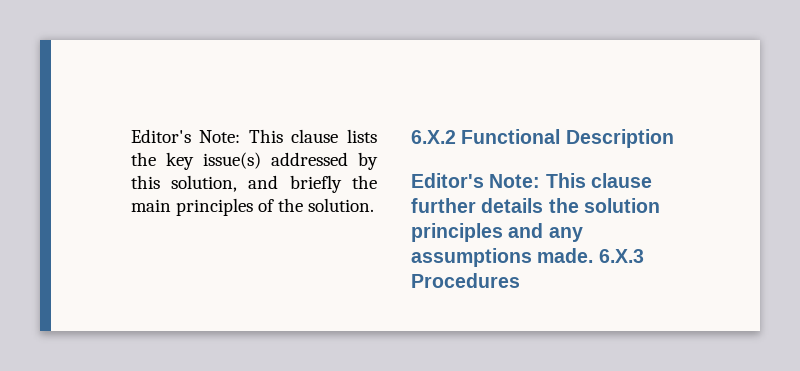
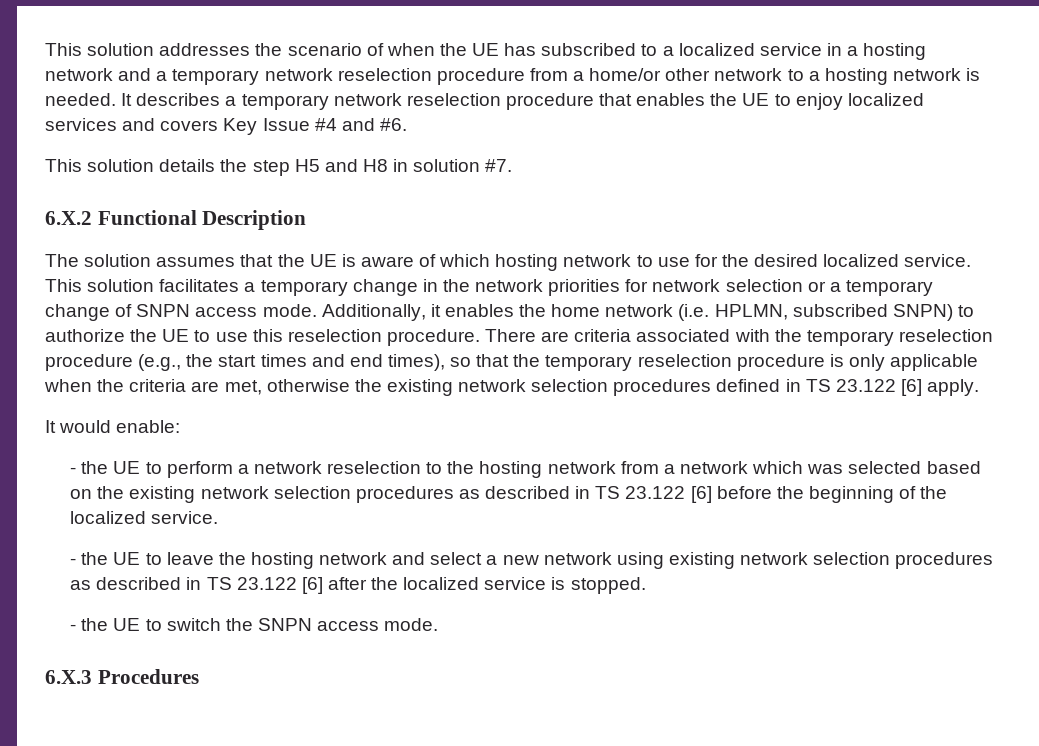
[130,129,377,143] [130,152,378,170] [130,175,377,193] [130,198,375,216] [411,129,674,148] [411,173,652,188] [411,198,660,213] [411,223,583,242] [411,248,594,267] Editor's Note: This clause lists the key issue(s) addressed by this solution, and briefly the main principles of the solution. // 6.X.2 Functional Description // Editor's Note: This clause further details the solution principles and any assumptions made. -> [45,43,927,60] [45,68,981,85] [45,93,924,110] [45,118,407,135] [45,159,513,176] [45,210,307,230] [45,254,972,271] [45,279,933,296] [45,304,974,321] [45,329,993,346] [45,354,979,371] [44,379,980,396] [45,420,181,433] [70,461,981,478] [70,486,948,503] [70,511,219,524] [70,552,994,569] [70,577,646,594] [70,618,439,631] This solution addresses the scenario of when the UE has subscribed to a localized service in a hosting network and a temporary network reselection procedure from a home/or other network to a hosting network is needed. It describes a temporary network reselection procedure that enables the UE to enjoy localized services and covers Key Issue #4 and #6. // This solution details the step H5 and H8 in solution #7. // 6.X.2 Functional Description // The solution assumes that the UE is aware of which hosting network to use for the desired localized service. This solution facilitates a temporary change in the network priorities for network selection or a temporary change of SNPN access mode. Additionally, it enables the home network (i.e. HPLMN, subscribed SNPN) to authorize the UE to use this reselection procedure. There are criteria associated with the temporary reselection procedure (e.g., the start times and end times), so that the temporary reselection procedure is only applicable when the criteria are met, otherwise the existing network selection procedures defined in TS 23.122 [6] apply. // It would enable: // - the UE to perform a network reselection to the hosting network from a network which was selected based on the existing network selection procedures as described in TS 23.122 [6] before the beginning of the localized service. // - the UE to leave the hosting network and select a new network using existing network selection procedures as described in TS 23.122 [6] after the localized service is stopped. // - the UE to switch the SNPN access mode. //

